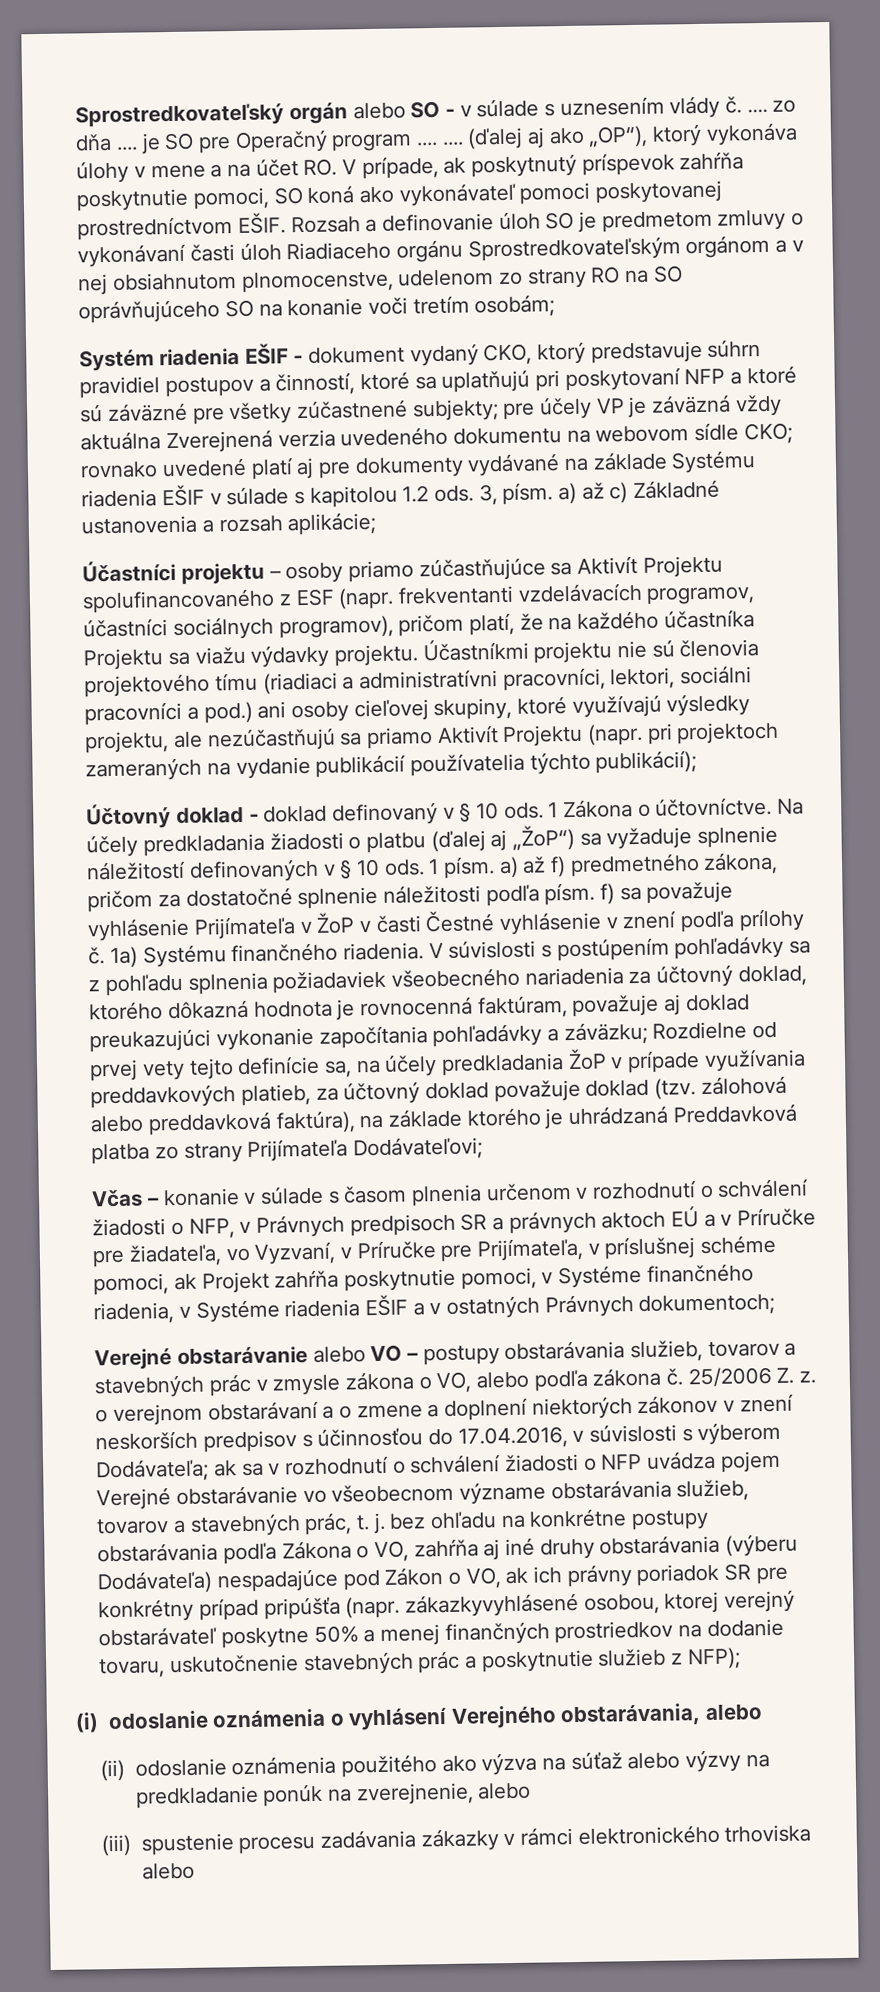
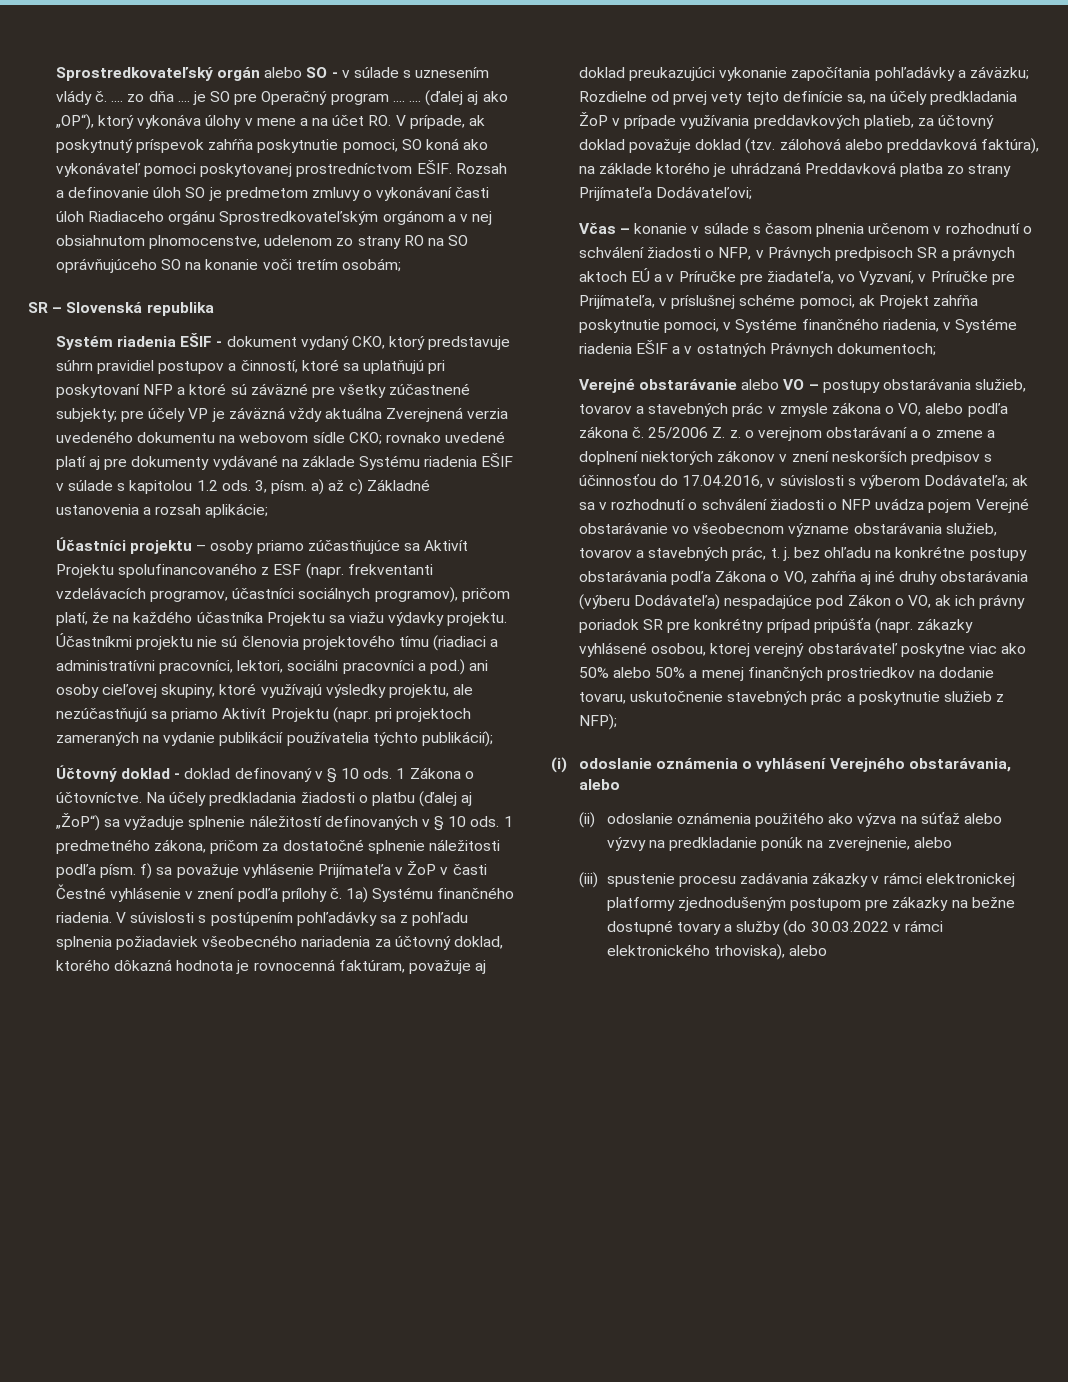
(556, 306) none -> [28,302,214,316] // SR – Slovenská republika
[442,856,566,879] písm. a) až f) -> (513, 821) none
[404,1592,579,1618] zákazkyvyhlásené -> [917,618,974,633] [578,642,647,657] zákazky vyhlásené
(309, 1638) none -> [968,643,1027,654] [578,667,651,678] viac ako 50% alebo
[577,1824,812,1846] elektronického trhoviska -> [925,873,1015,887] [606,896,1015,911] [606,920,943,936] [606,944,785,960] elektronickej platformy zjednodušeným postupom pre zákazky na bežne dostupné tovary a služby (do 30.03.2022 v rámci elektronického trhoviska),

